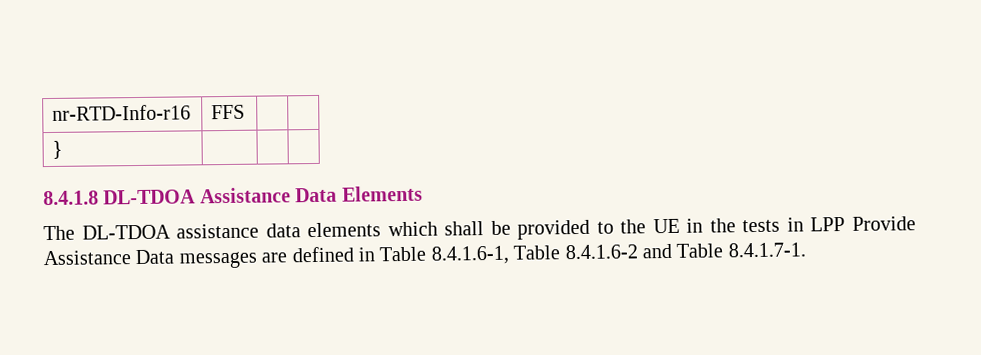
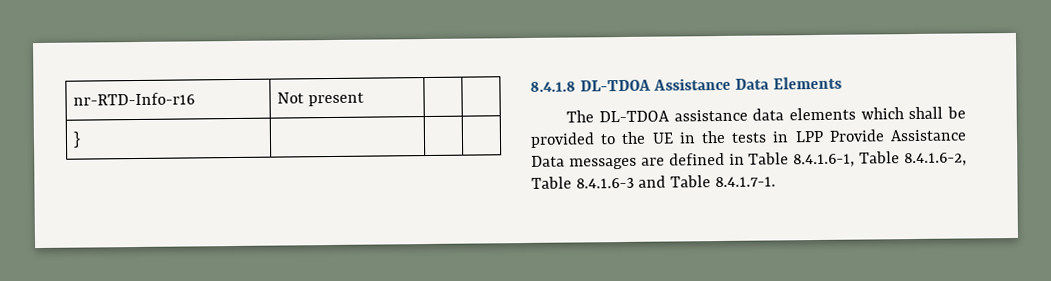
[211,104,246,120] FFS -> [277,92,365,107] Not present
[564,244,638,260] 8.4.1.6-2 -> [904,152,967,167] [531,176,635,189] 8.4.1.6-2, Table 8.4.1.6-3

